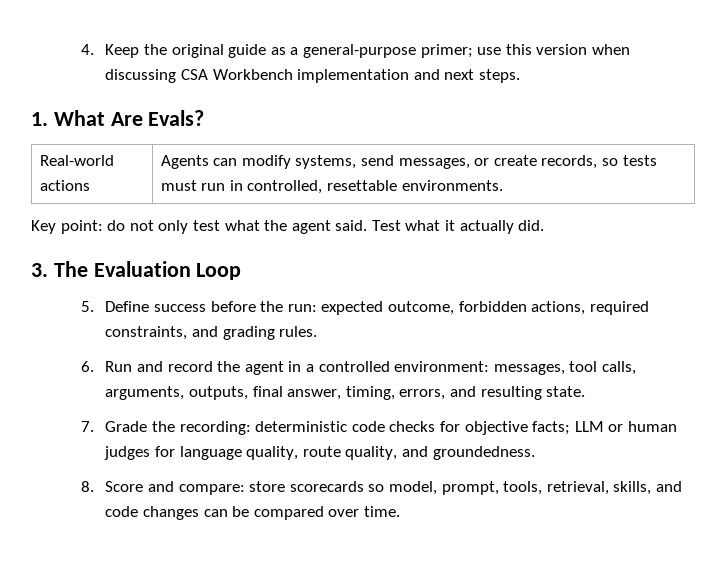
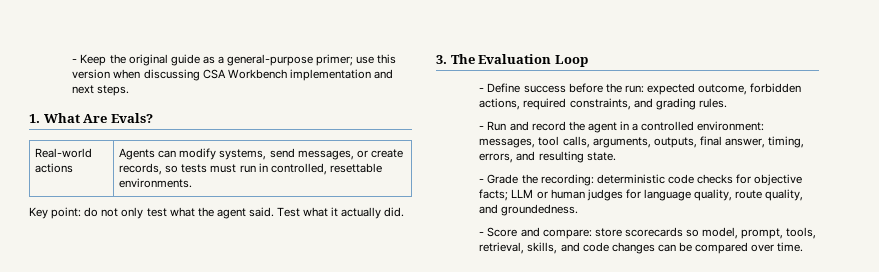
[80,44,94,55] 4. -> [72,59,78,63] -
[80,301,94,312] 5. -> [479,88,485,92] -
[80,361,94,372] 6. -> [479,126,485,130] -
[80,421,94,432] 7. -> [479,179,485,183] -
[80,481,94,492] 8. -> [479,232,485,236] -

